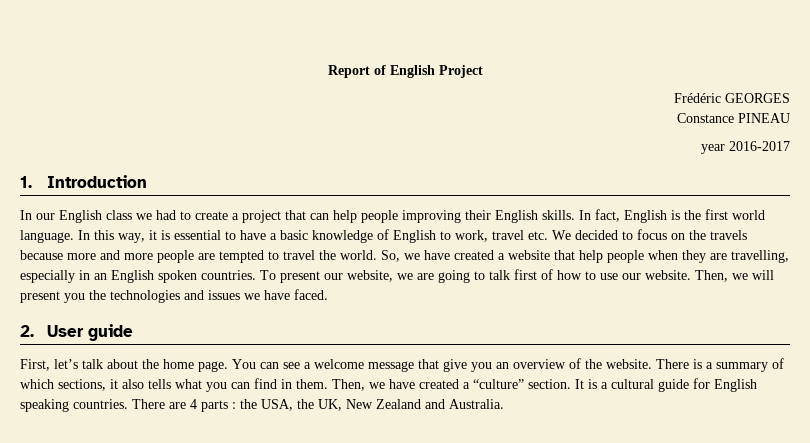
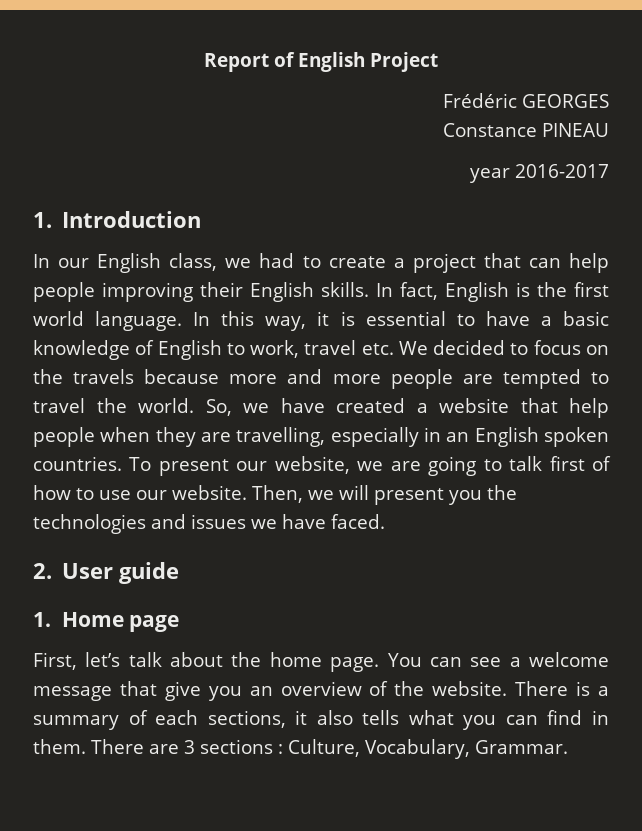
[106,210,132,220] class -> [169,253,218,271] class,
(134, 332) none -> [33,612,180,632] // 1. Home page
[20,379,54,389] which -> [155,710,199,725] each
[332,378,757,392] [20,399,504,412] Then, we have created a “culture” section. It is a cultural guide for English speaking countries. There are 4 parts : the USA, the UK, New Zealand and Australia. -> [91,739,568,759] There are 3 sections : Culture, Vocabulary, Grammar.

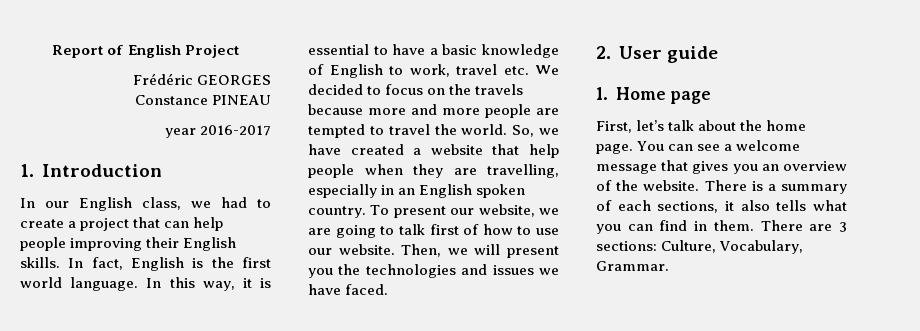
[33,456,122,471] countries. -> [308,206,366,218] country.
[164,681,201,701] give -> [692,161,729,174] gives
[200,739,283,754] sections : -> [596,241,657,251] sections:

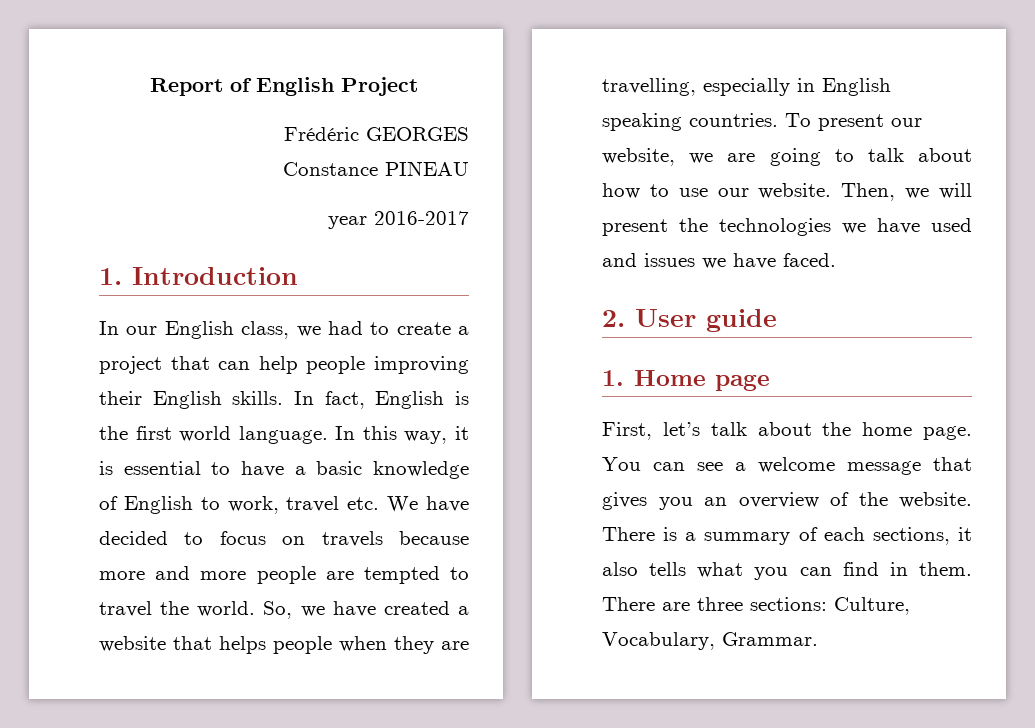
(559, 70) none -> [426,496,469,512] have
[449,84,472,95] the -> (306, 540) none
[529,144,559,158] help -> [219,636,266,654] helps
[398,184,526,198] [308,206,366,218] an English spoken country. -> [822,78,891,96] [602,113,778,131] English speaking countries.
[429,224,480,235] first of -> [918,148,972,162] about
[308,268,333,278] you -> (668, 227) none
(456, 271) none -> [842,218,972,234] we have used
[839,222,847,232] 3 -> [697,597,743,611] three

